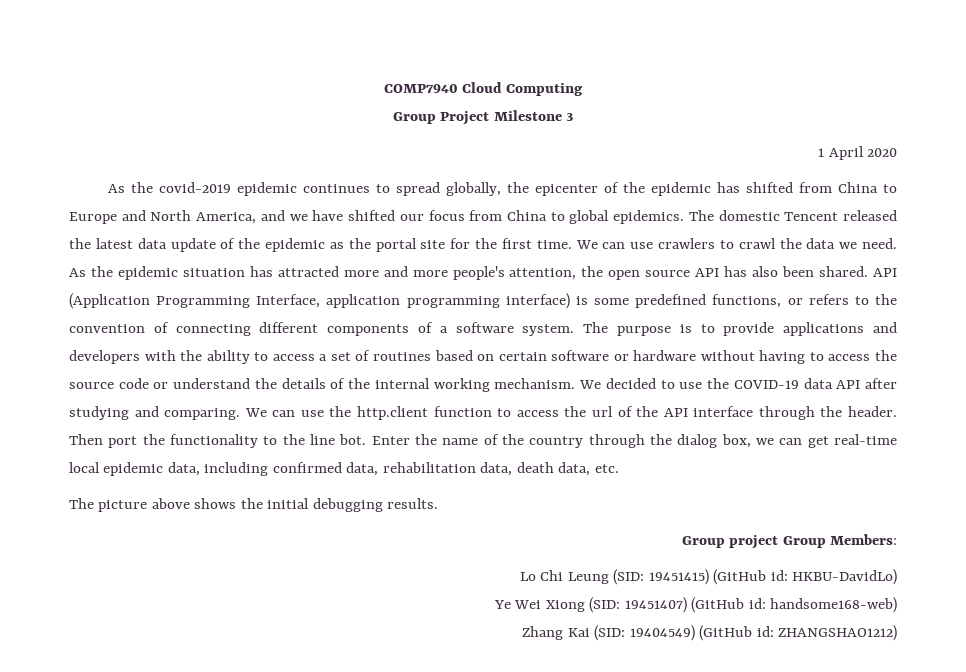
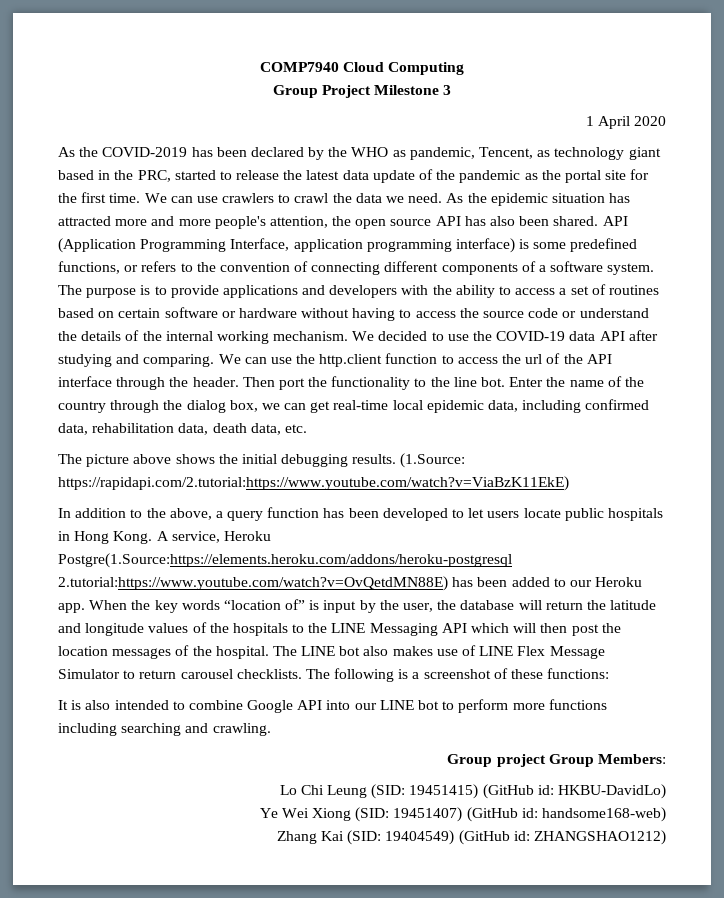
[158,182,898,196] [69,210,897,224] covid-2019 epidemic continues to spread globally, the epicenter of the epidemic has shifted from China to Europe and North America, and we have shifted our focus from China to global epidemics. The domestic Tencent released -> [102,147,661,160] [58,170,280,182] COVID-2019 has been declared by the WHO as pandemic, Tencent, as technology giant based in the PRC, started to release
[265,238,325,252] epidemic -> [459,170,521,183] pandemic
(439, 503) none -> [400,453,466,468] [58,476,569,491] [58,507,663,521] [58,531,271,544] [58,553,512,568] [58,576,643,591] [58,599,657,613] [58,622,621,636] [58,645,605,659] [58,668,610,682] [58,699,607,713] [58,723,271,736] (1.Source: https://rapidapi.com/2.tutorial:https://www.youtube.com/watch?v=ViaBzK11EkE) // In addition to the above, a query function has been developed to let users locate public hospitals in Hong Kong. A service, Heroku Postgre(1.Source:https://elements.heroku.com/addons/heroku-postgresql 2.tutorial:https://www.youtube.com/watch?v=OvQetdMN88E) has been added to our Heroku app. When the key words “location of” is input by the user, the database will return the latitude and longitude values of the hospitals to the LINE Messaging API which will then post the location messages of the hospital. The LINE bot also makes use of LINE Flex Message Simulator to return carousel checklists. The following is a screenshot of these functions: // It is also intended to combine Google API into our LINE bot to perform more functions including searching and crawling.

